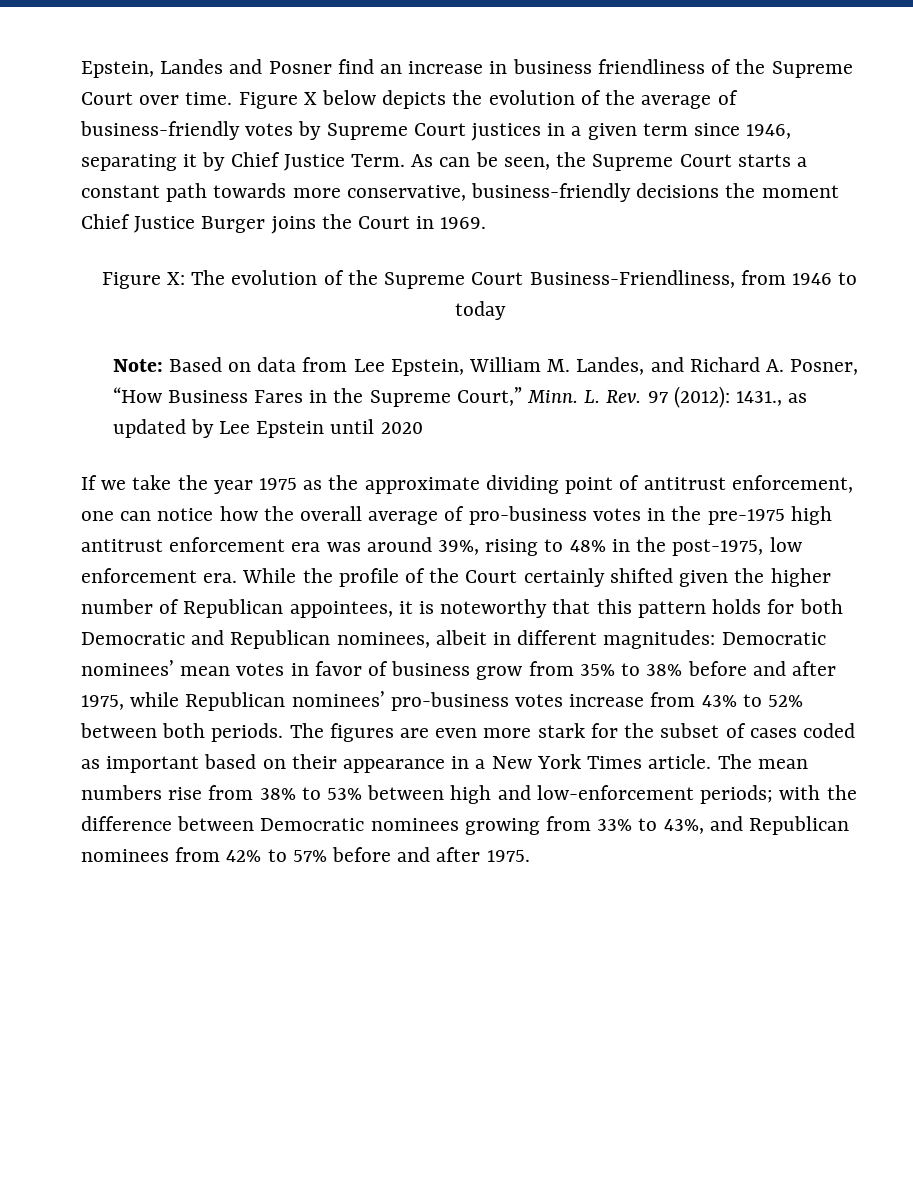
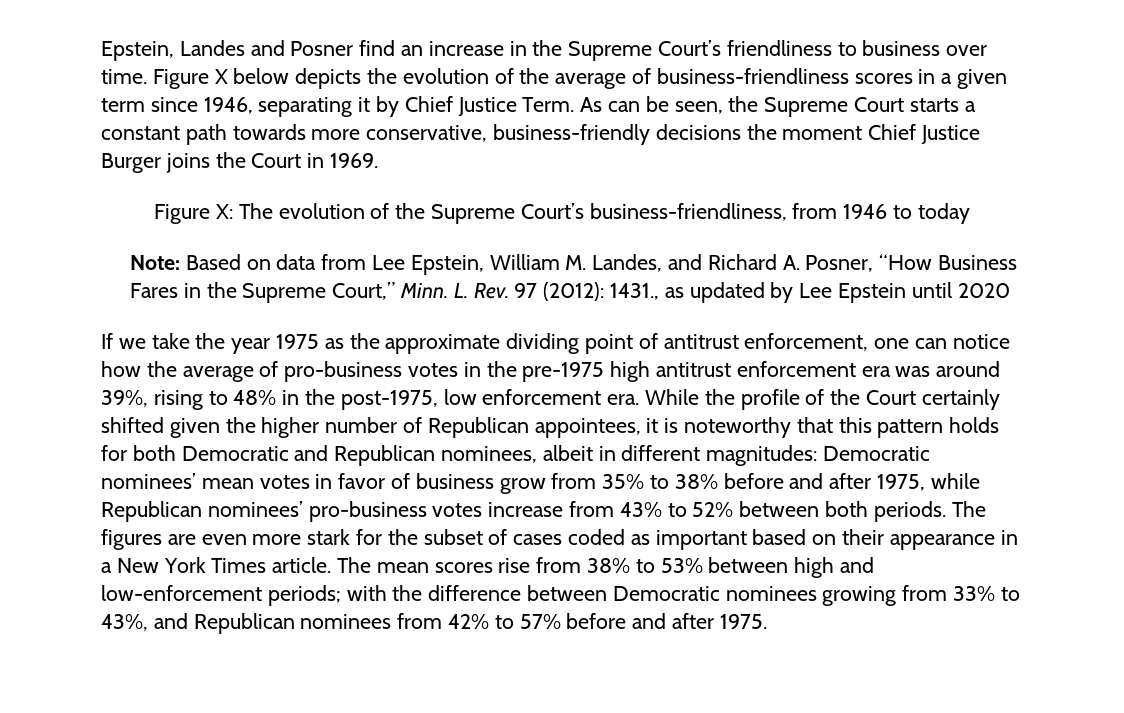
[512,59,853,78] [81,92,133,105] business friendliness of the Supreme Court -> [532,40,941,61] the Supreme Court’s friendliness to business
[80,121,542,141] business-friendly votes by Supreme Court justices -> [656,68,913,84] business-friendliness scores
[471,270,735,288] Court Business-Friendliness, -> [520,203,787,221] Court’s business-friendliness,
[300,506,363,521] overall -> (177, 369) none
[81,785,162,800] numbers -> [434,562,493,573] scores

